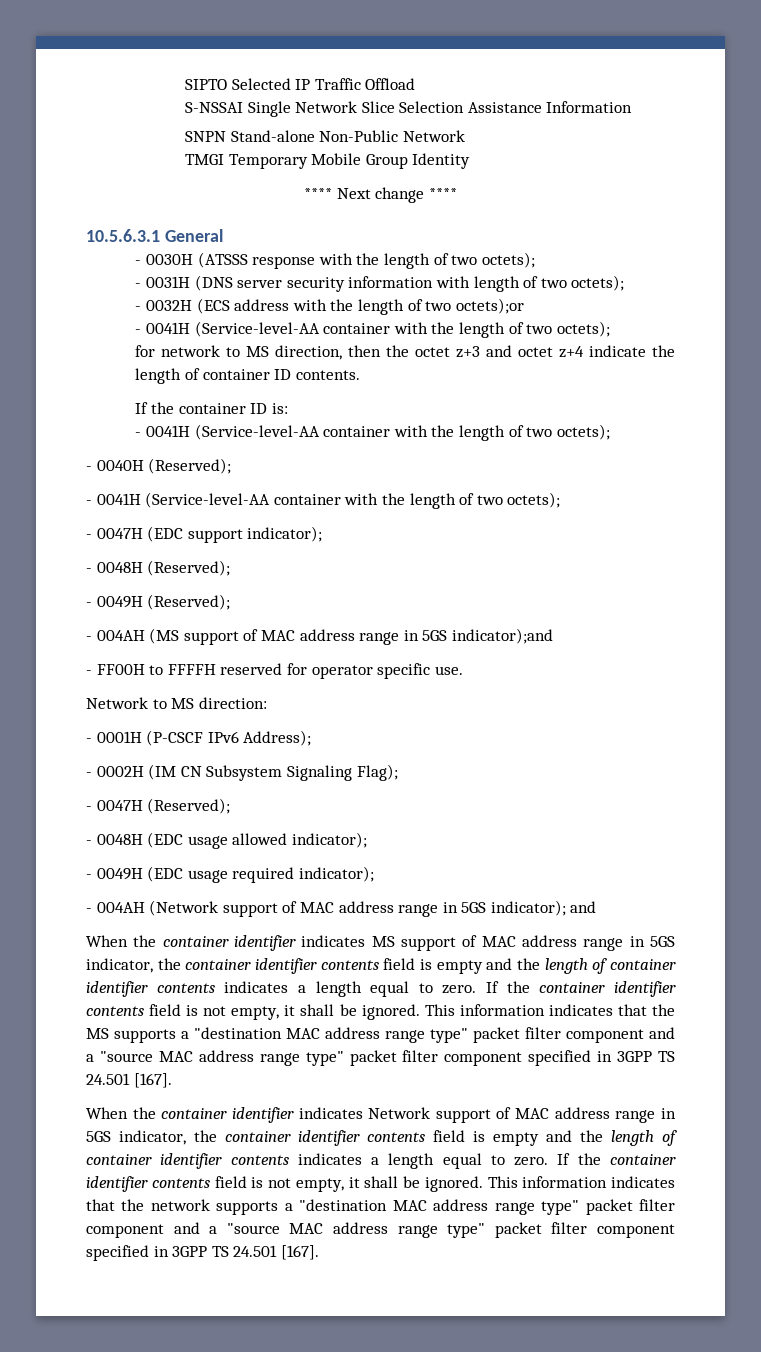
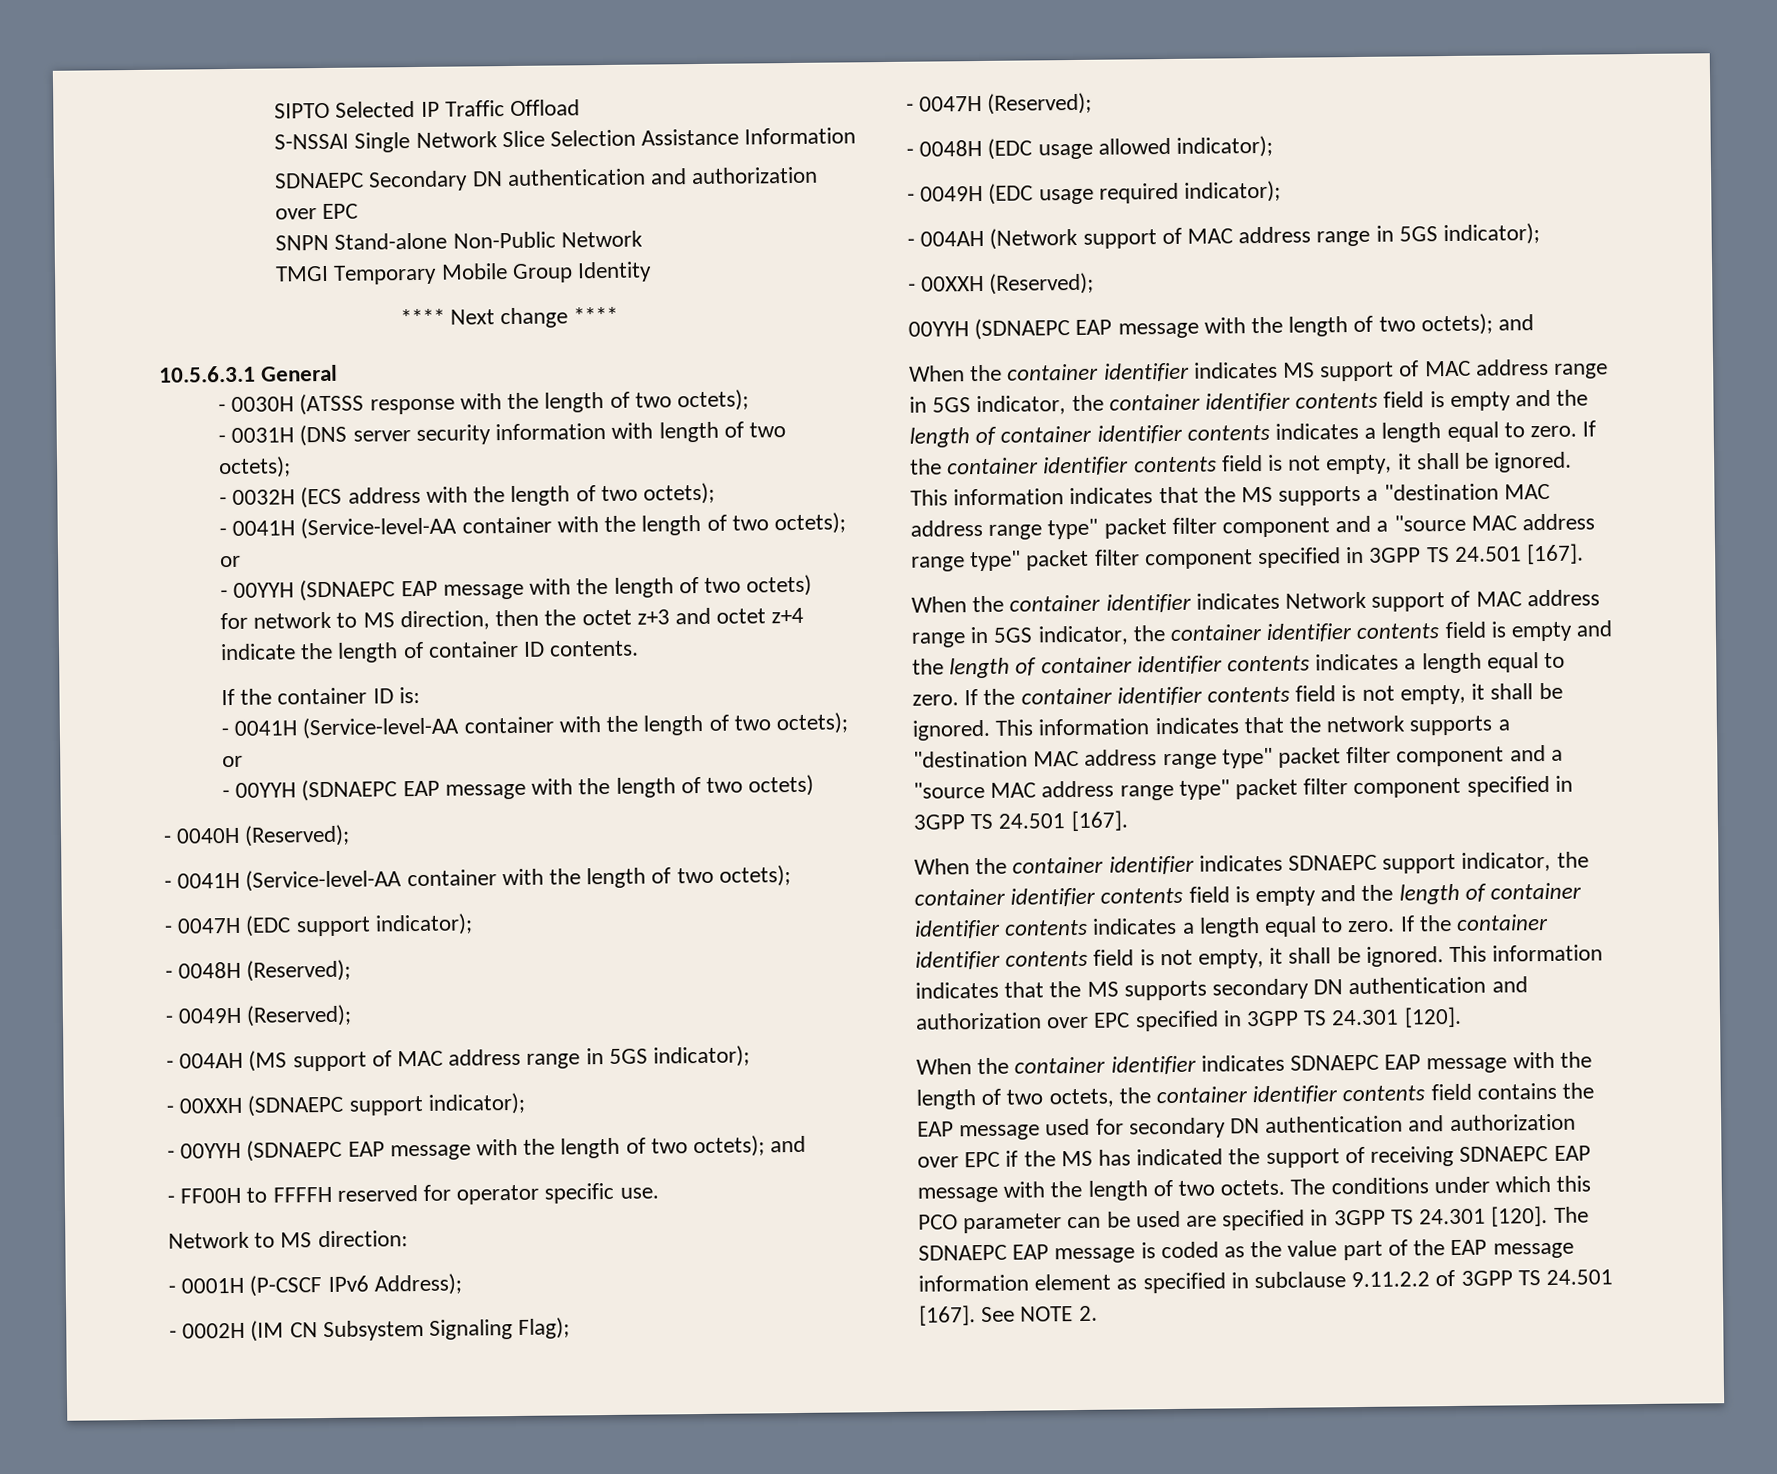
(633, 107) none -> [274,166,819,192] [275,203,359,220] // SDNAEPC Secondary DN authentication and authorization over EPC
[455,298,524,314] octets);or -> [642,482,715,505] octets);
(610, 329) none -> [220,555,242,568] [220,574,813,602] or // - 00YYH (SDNAEPC EAP message with the length of two octets)
(610, 432) none -> [222,755,244,768] [222,774,815,802] or // - 00YYH (SDNAEPC EAP message with the length of two octets)
[451,628,553,644] indicator);and -> [653,1045,751,1068] [166,1092,525,1117] [167,1135,807,1162] indicator); // - 00XXH (SDNAEPC support indicator); // - 00YYH (SDNAEPC EAP message with the length of two octets); and
(566, 908) none -> [908,272,1095,295] [908,313,1493,341] // - 00XXH (Reserved); // 00YYH (SDNAEPC EAP message with the length of two octets);
(319, 1252) none -> [914,851,1589,875] [914,882,1583,907] [914,913,1550,939] [915,944,1604,970] [915,976,1528,1001] [915,1006,1462,1032] [916,1051,1592,1075] [916,1082,1595,1110] [917,1113,1576,1141] [917,1145,1591,1169] [917,1175,1592,1203] [918,1206,1589,1234] [918,1239,1574,1264] [918,1269,1614,1294] [919,1305,1098,1326] // When the container identifier indicates SDNAEPC support indicator, the container identifier contents field is empty and the length of container identifier contents indicates a length equal to zero. If the container identifier contents field is not empty, it shall be ignored. This information indicates that the MS supports secondary DN authentication and authorization over EPC specified in 3GPP TS 24.301 [120]. // When the container identifier indicates SDNAEPC EAP message with the length of two octets, the container identifier contents field contains the EAP message used for secondary DN authentication and authorization over EPC if the MS has indicated the support of receiving SDNAEPC EAP message with the length of two octets. The conditions under which this PCO parameter can be used are specified in 3GPP TS 24.301 [120]. The SDNAEPC EAP message is coded as the value part of the EAP message information element as specified in subclause 9.11.2.2 of 3GPP TS 24.501 [167]. See NOTE 2.

